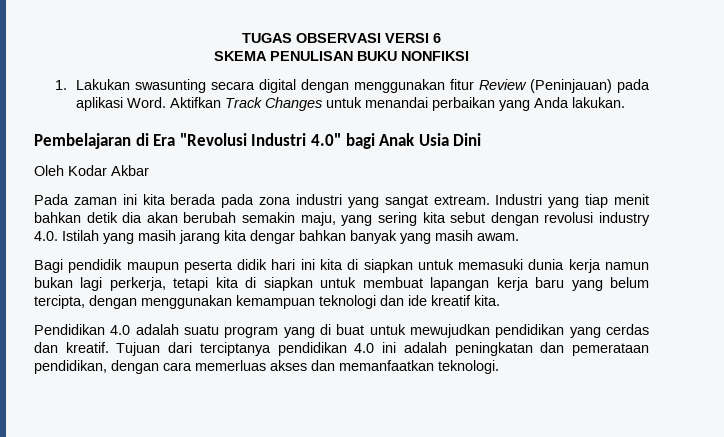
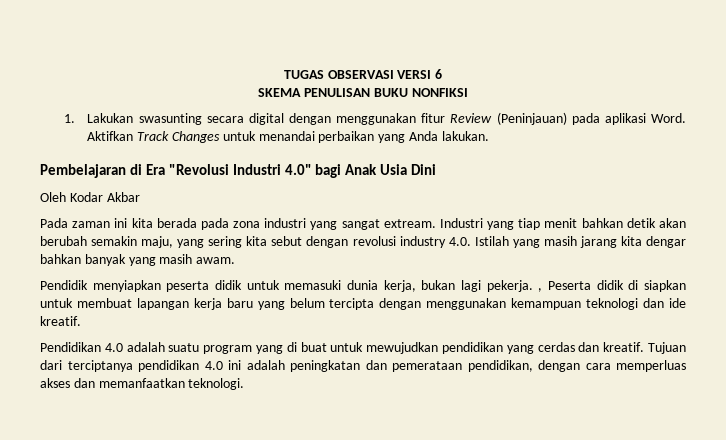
[122,212,143,223] dia -> (656, 223) none
[34,259,649,273] [34,277,239,291] Bagi pendidik maupun peserta didik hari ini kita di siapkan untuk memasuki dunia kerja namun bukan lagi perkerja, tetapi kita -> [40,280,624,292] Pendidik menyiapkan peserta didik untuk memasuki dunia kerja, bukan lagi pekerja. , Peserta didik
[34,295,85,309] tercipta, -> [329,298,375,310] tercipta
[431,295,500,306] kreatif kita. -> [40,316,81,326] kreatif.
[195,360,266,371] memerluas -> [616,360,686,372] memperluas

